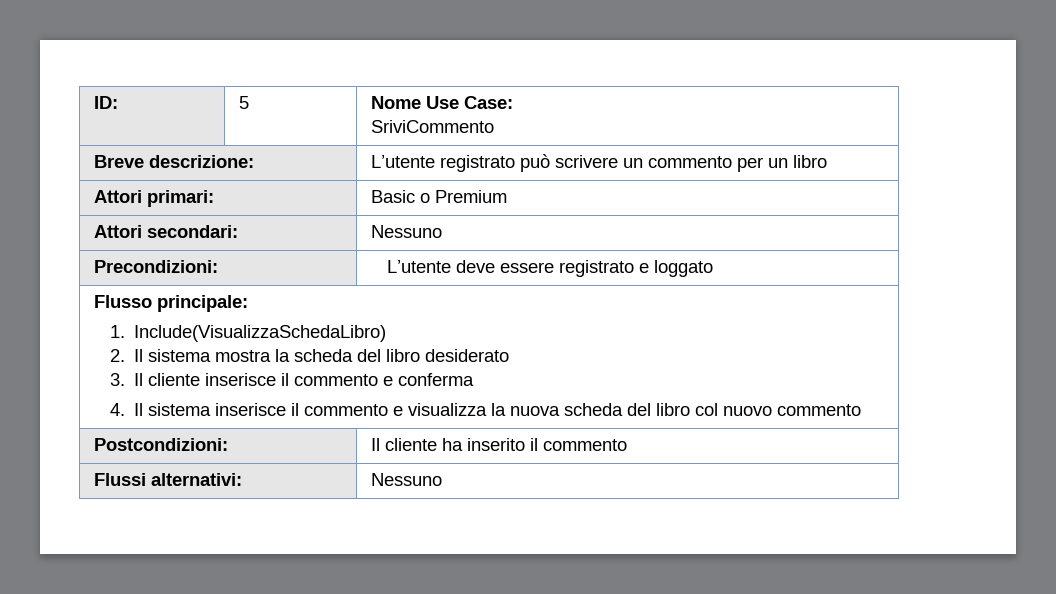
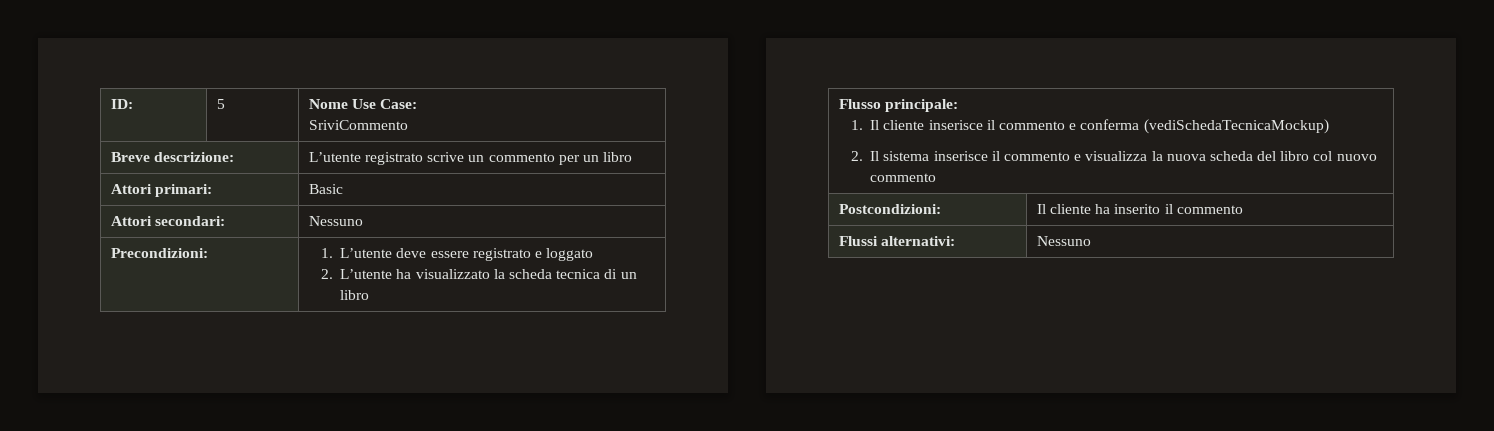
[520,154,619,172] può scrivere -> [427,152,465,162] scrive
[420,190,508,203] o Premium -> (343, 189) none
(219, 266) none -> [320,248,333,258] 1.
[94,295,249,312] [109,325,386,342] [109,349,509,362] [109,373,125,386] // Flusso principale: // 1. Include(VisualizzaSchedaLibro) // 2. Il sistema mostra la scheda del libro desiderato // 3. -> [320,269,637,279] [340,290,370,300] [838,99,958,112] [850,120,863,130] // 2. L’utente ha visualizzato la scheda tecnica di un libro // Flusso principale: // 1.
[109,403,125,416] // 4. -> [1143,119,1329,134] [850,151,863,161] (vediSchedaTecnicaMockup) // 2.

